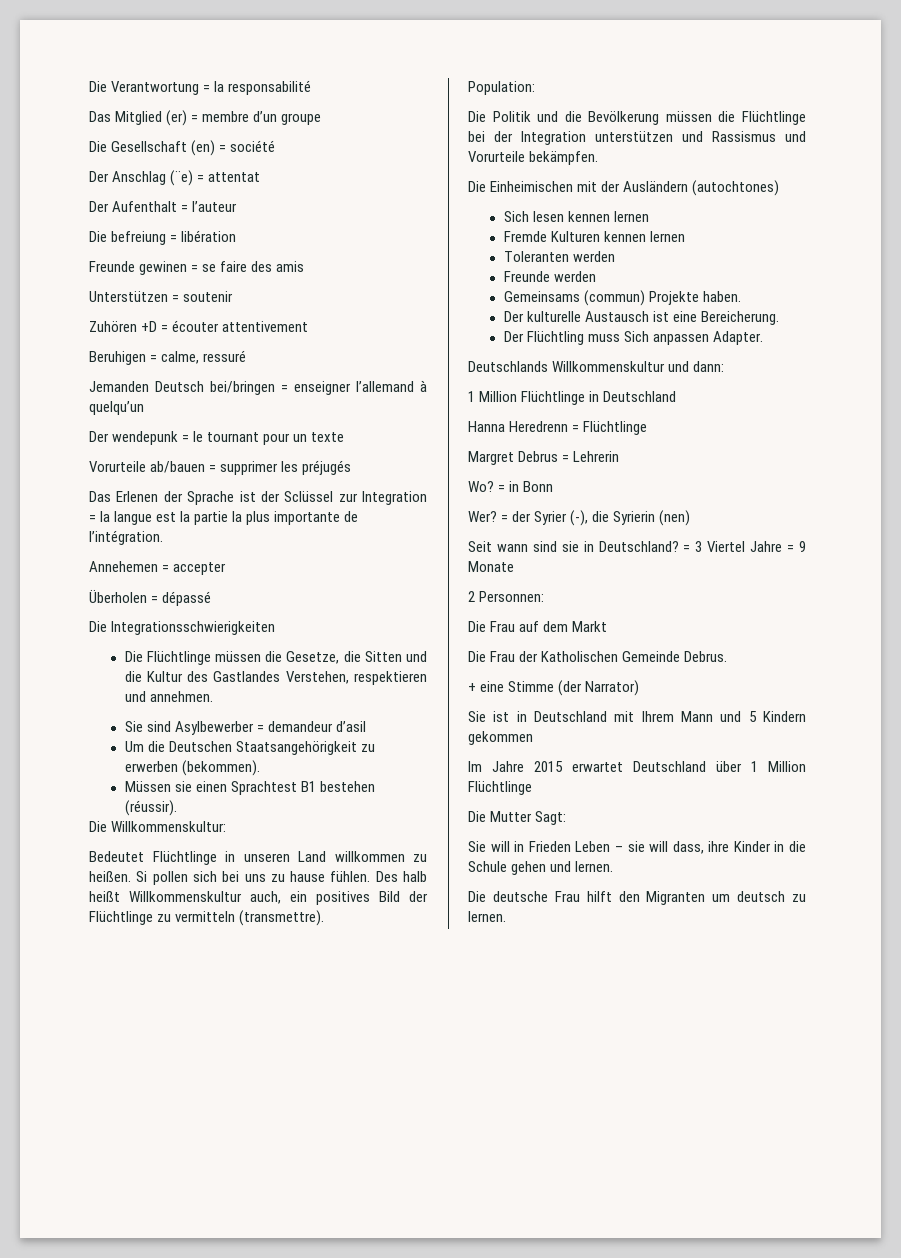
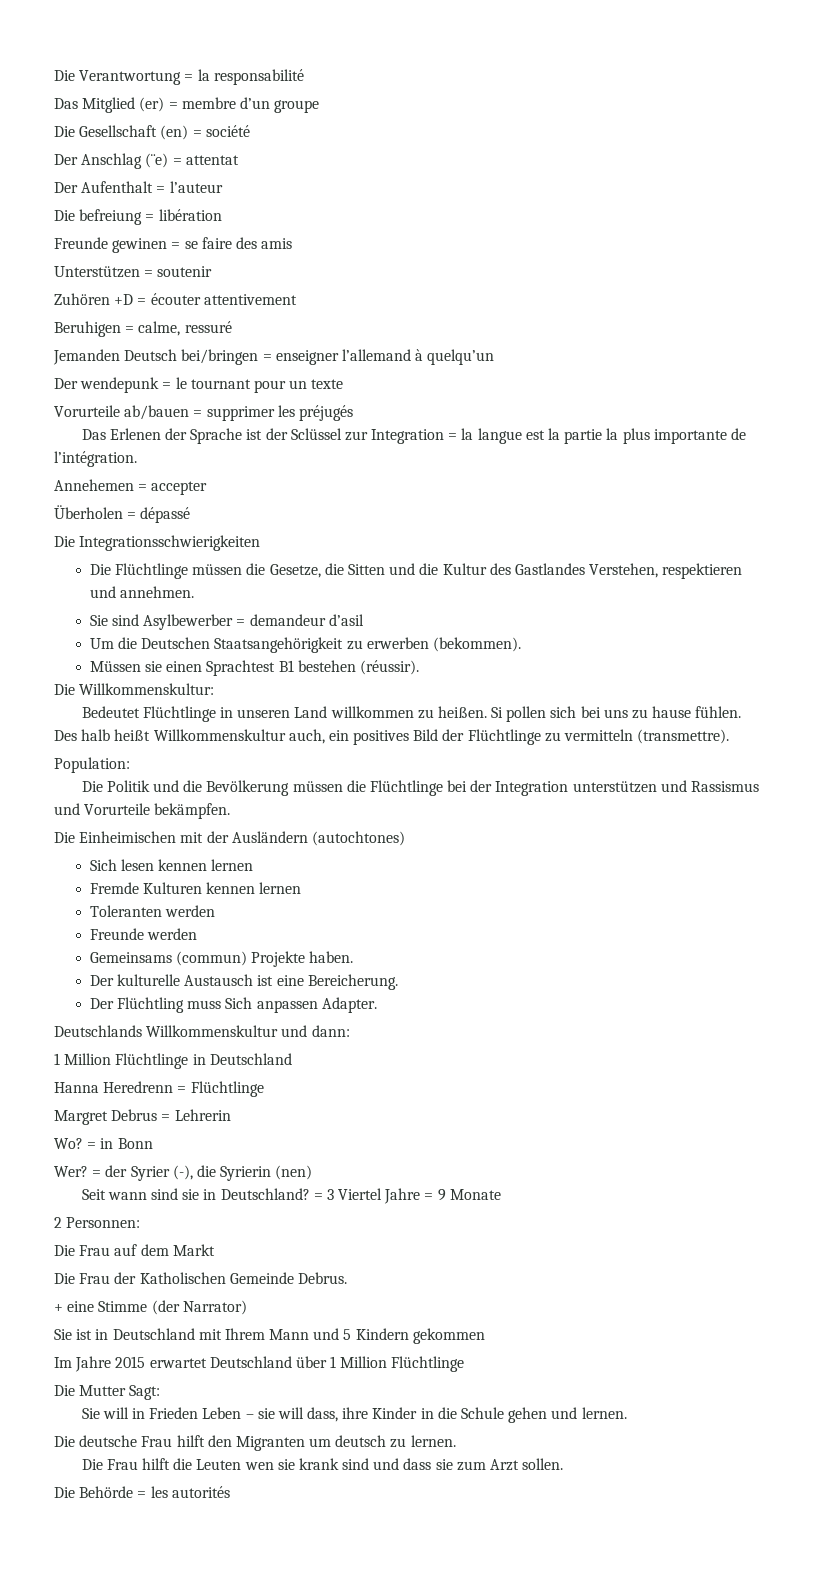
(506, 916) none -> [81,1458,564,1471] [54,1486,230,1498] // Die Frau hilft die Leuten wen sie krank sind und dass sie zum Arzt sollen. // Die Behörde = les autorités

